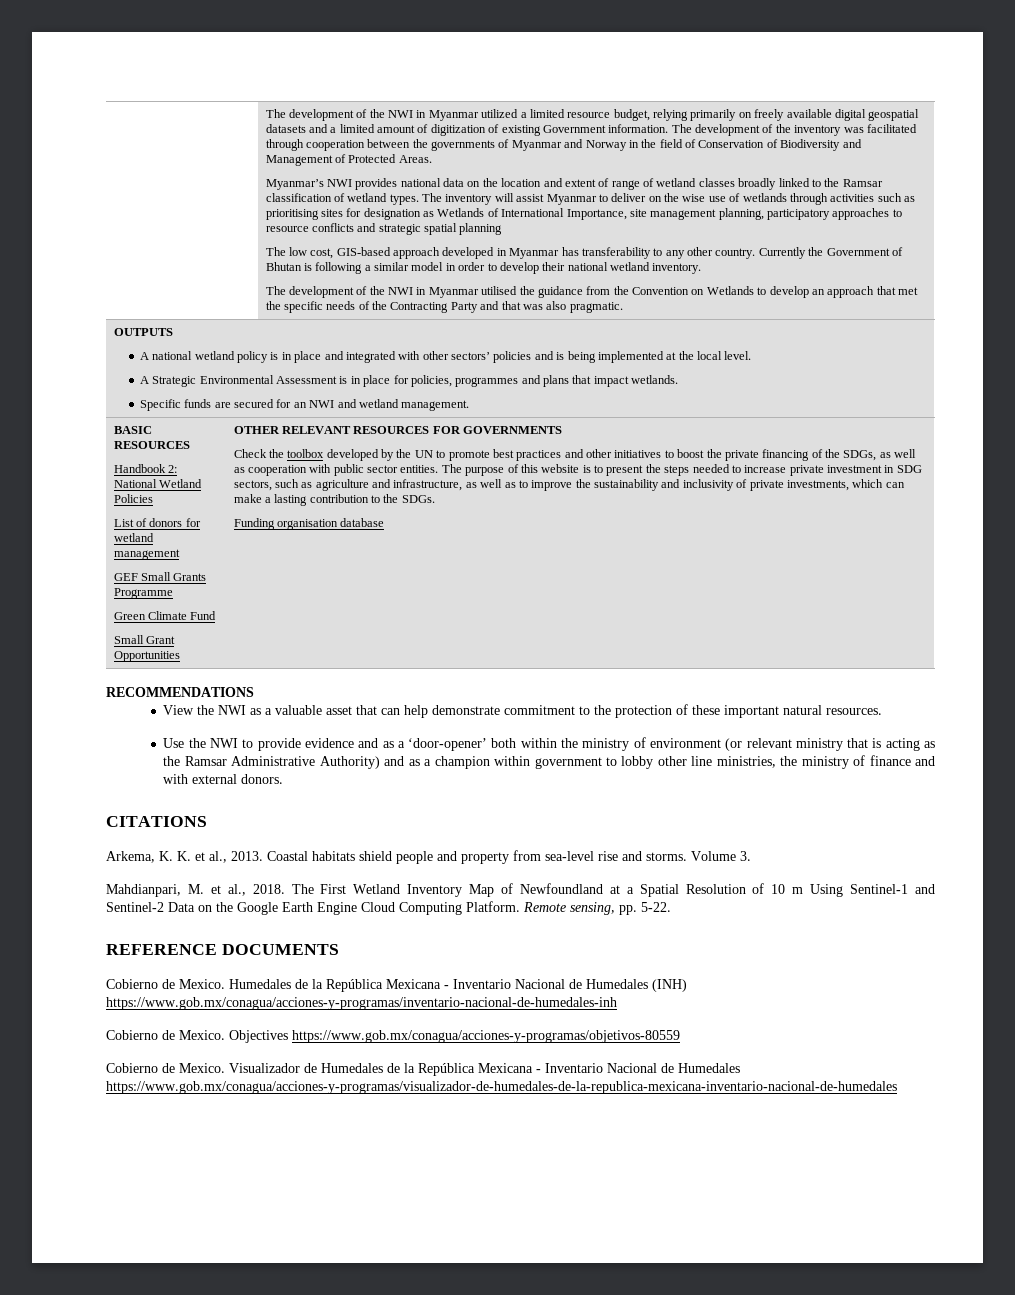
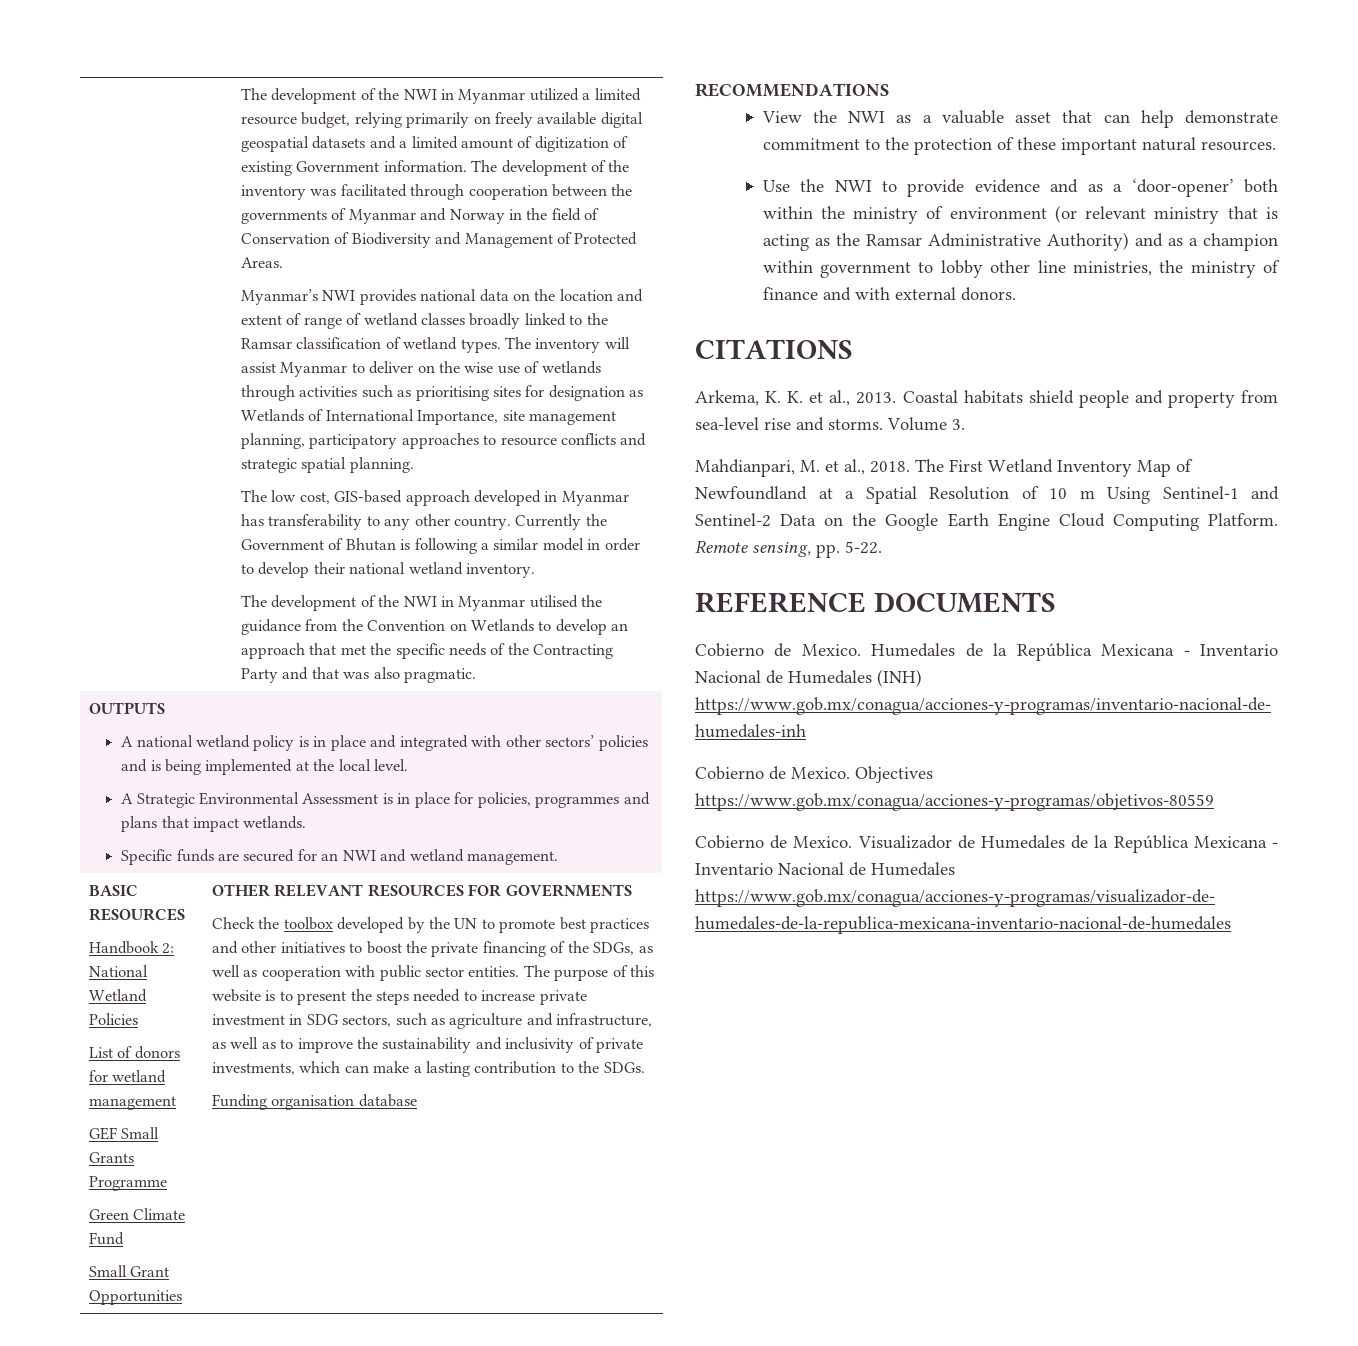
[459,223,503,235] planning -> [349,457,414,473] planning.

